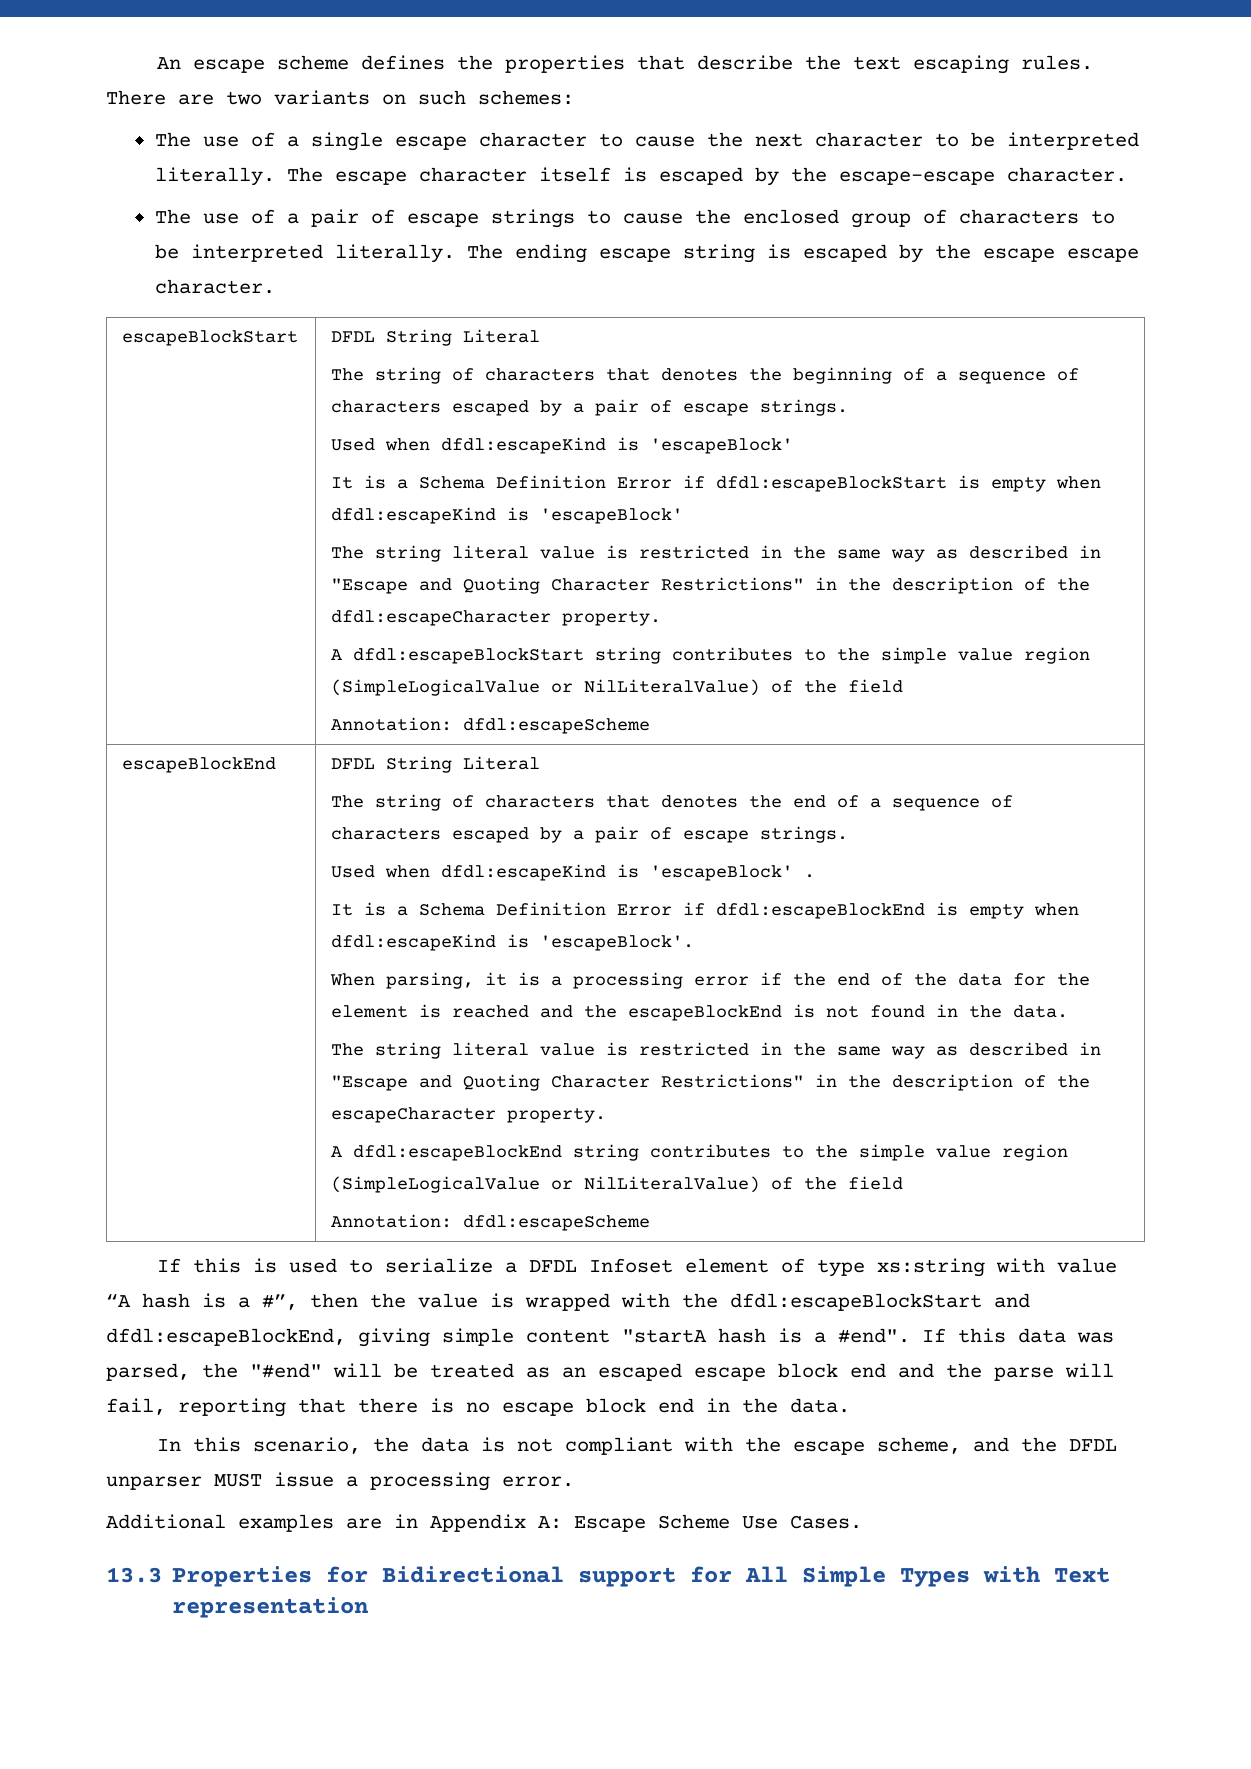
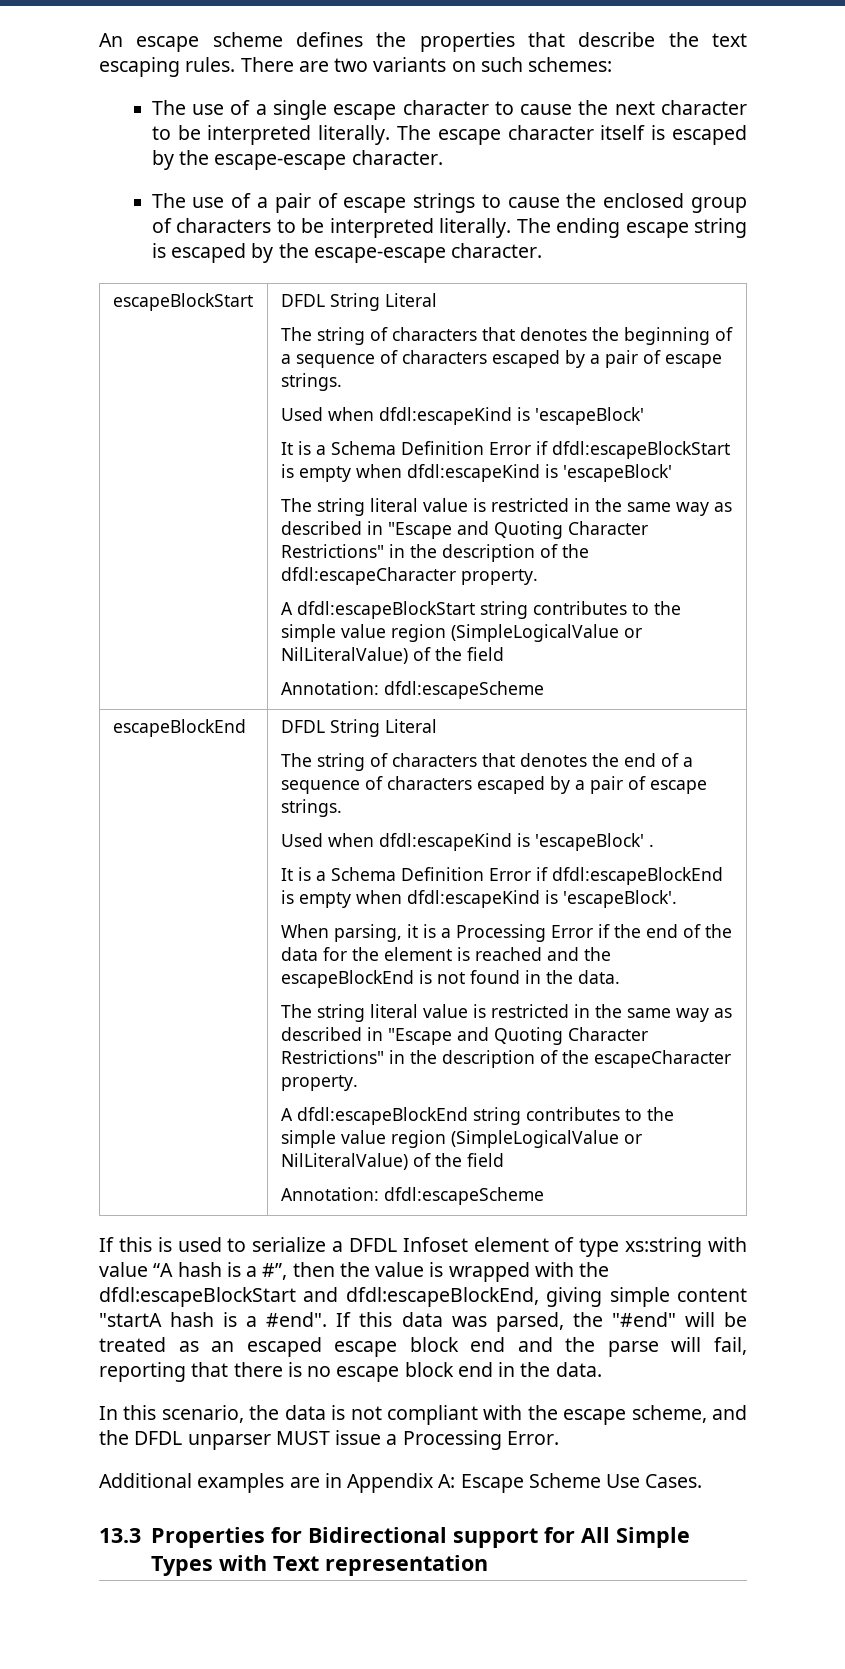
[982,248,1139,262] escape escape -> [313,247,446,263] escape-escape
[573,972,750,989] processing error -> [455,924,593,942] Processing Error
[370,1472,574,1491] processing error. -> [402,1430,559,1450] Processing Error.

